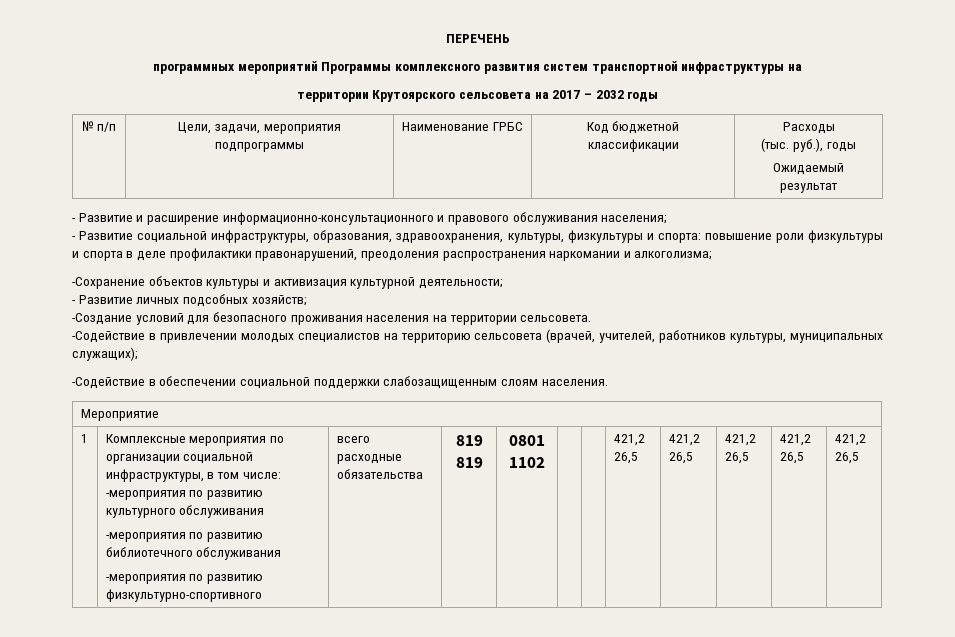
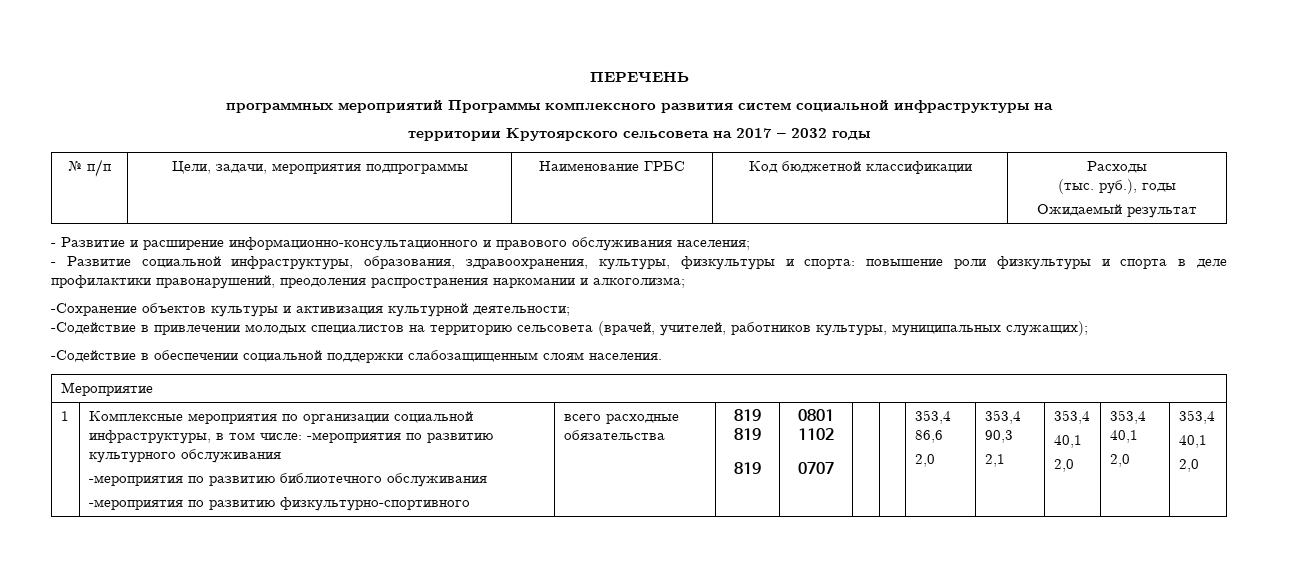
[591,61,678,74] транспортной -> [796,100,889,112] социальной
[72,294,307,307] [72,312,592,325] // - Развитие личных подсобных хозяйств; // -Создание условий для безопасного проживания населения на территории сельсовета. -> (570, 311) none
(483, 462) none -> [734,462,761,474] // 819
[613,434,645,446] [613,452,638,464] [668,434,700,446] [668,452,693,464] [724,434,756,446] [724,452,749,464] [779,434,811,446] [779,452,804,464] [834,434,866,446] [834,452,859,464] | | | 421,2 26,5 | 421,2 26,5 | 421,2 26,5 | 421,2 26,5 | 421,2 26,5 -> [798,462,834,474] [914,410,951,424] [914,430,943,443] [914,454,935,467] [984,410,1021,424] [984,430,1013,443] [984,454,1005,467] [1053,410,1090,424] [1053,435,1082,448] [1053,459,1074,472] [1109,410,1146,424] [1109,430,1138,443] [1109,454,1130,467] [1178,410,1215,424] [1178,435,1207,448] [1178,459,1199,472] // 0707 | | | 353,4 86,6 // 2,0 | 353,4 90,3 // 2,1 | 353,4 // 40,1 // 2,0 | 353,4 40,1 // 2,0 | 353,4 // 40,1 // 2,0

